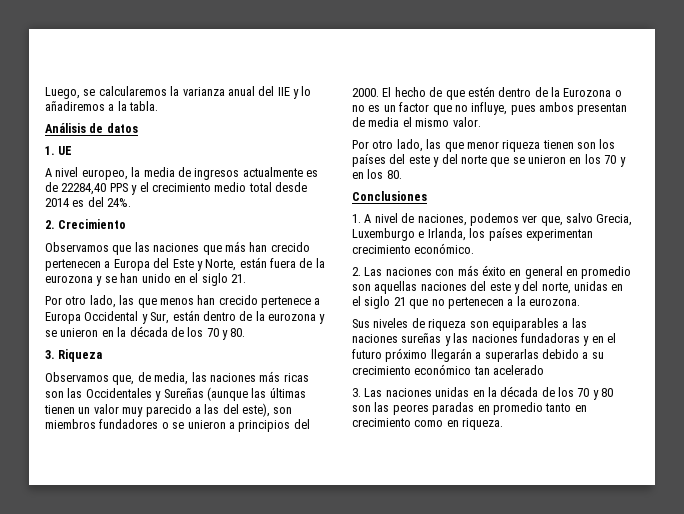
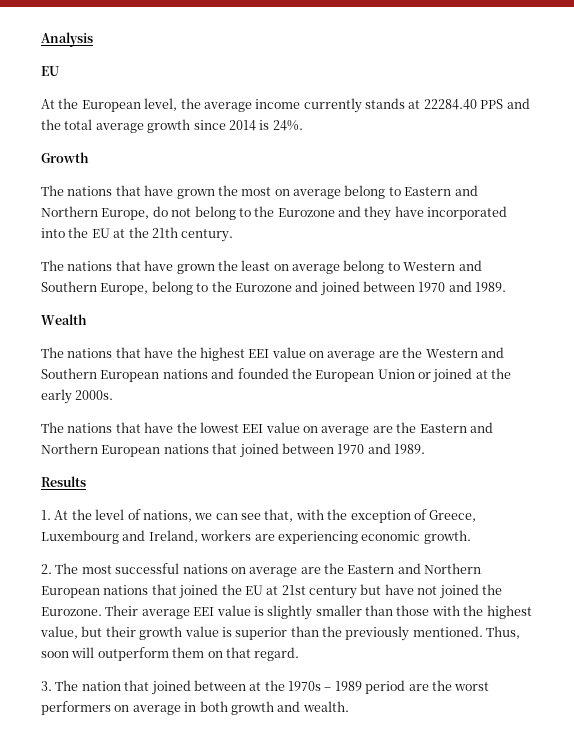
[45,86,312,99] [45,101,159,111] [45,123,138,133] [45,146,73,155] [45,167,318,180] [45,182,307,195] [45,197,132,207] [45,219,127,229] [45,241,310,255] [45,257,325,271] [45,273,246,286] [45,295,321,308] [45,310,326,324] [45,326,246,340] [45,349,103,362] [45,371,309,385] [45,387,306,401] [44,403,293,417] [45,419,310,432] [352,86,622,100] [352,102,628,115] [352,117,481,127] [352,139,616,152] [352,154,626,167] [352,169,402,179] [352,191,427,201] [352,213,633,226] [352,228,593,241] [352,243,475,254] [352,265,632,279] [352,281,624,294] [352,296,580,309] [352,318,587,331] [352,333,616,346] [352,348,604,362] [352,364,545,375] [352,386,614,400] [352,402,587,415] [352,418,504,430] Luego, se calcularemos la varianza anual del IIE y lo añadiremos a la tabla. // Análisis de datos // 1. UE // A nivel europeo, la media de ingresos actualmente es de 22284,40 PPS y el crecimiento medio total desde 2014 es del 24%. // 2. Crecimiento // Observamos que las naciones que más han crecido pertenecen a Europa del Este y Norte, están fuera de la eurozona y se han unido en el siglo 21. // Por otro lado, las que menos han crecido pertenece a Europa Occidental y Sur, están dentro de la eurozona y se unieron en la década de los 70 y 80. // 3. Riqueza // Observamos que, de media, las naciones más ricas son las Occidentales y Sureñas (aunque las últimas tienen un valor muy parecido a las del este), son miembros fundadores o se unieron a principios del 2000. El hecho de que estén dentro de la Eurozona o no es un factor que no influye, pues ambos presentan de media el mismo valor. // Por otro lado, las que menor riqueza tienen son los países del este y del norte que se unieron en los 70 y en los 80. // Conclusiones // 1. A nivel de naciones, podemos ver que, salvo Grecia, Luxemburgo e Irlanda, los países experimentan crecimiento económico. // 2. Las naciones con más éxito en general en promedio son aquellas naciones del este y del norte, unidas en el siglo 21 que no pertenecen a la eurozona. // Sus niveles de riqueza son equiparables a las naciones sureñas y las naciones fundadoras y en el futuro próximo llegarán a superarlas debido a su crecimiento económico tan acelerado // 3. Las naciones unidas en la década de los 70 y 80 son las peores paradas en promedio tanto en crecimiento como en riqueza. -> [41,32,93,47] [41,66,59,76] [41,98,530,113] [41,119,303,133] [41,152,89,163] [41,185,478,199] [41,206,508,221] [41,227,234,242] [41,260,482,274] [41,281,507,296] [41,314,87,325] [41,347,504,361] [41,368,512,383] [41,389,114,404] [41,422,493,436] [41,443,425,458] [41,476,86,487] [41,509,477,523] [41,530,471,544] [41,563,482,577] [41,584,502,599] [41,605,532,620] [40,626,521,641] [41,647,300,661] [41,680,490,695] [41,701,349,715] Analysis // EU // At the European level, the average income currently stands at 22284.40 PPS and the total average growth since 2014 is 24%. // Growth // The nations that have grown the most on average belong to Eastern and Northern Europe, do not belong to the Eurozone and they have incorporated into the EU at the 21th century. // The nations that have grown the least on average belong to Western and Southern Europe, belong to the Eurozone and joined between 1970 and 1989. // Wealth // The nations that have the highest EEI value on average are the Western and Southern European nations and founded the European Union or joined at the early 2000s. // The nations that have the lowest EEI value on average are the Eastern and Northern European nations that joined between 1970 and 1989. // Results // 1. At the level of nations, we can see that, with the exception of Greece, Luxembourg and Ireland, workers are experiencing economic growth. // 2. The most successful nations on average are the Eastern and Northern European nations that joined the EU at 21st century but have not joined the Eurozone. Their average EEI value is slightly smaller than those with the highest value, but their growth value is superior than the previously mentioned. Thus, soon will outperform them on that regard. // 3. The nation that joined between at the 1970s – 1989 period are the worst performers on average in both growth and wealth.

